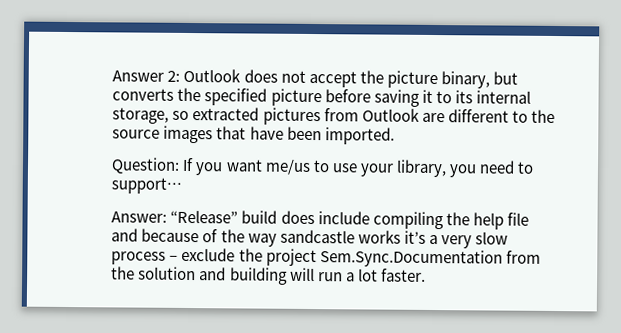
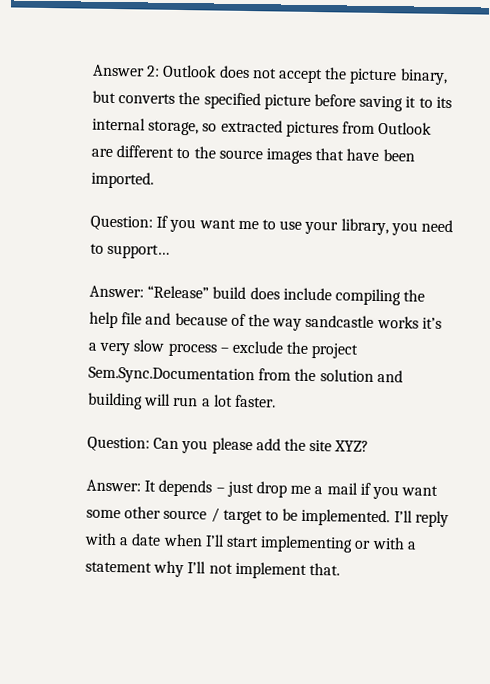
[264,159,311,175] me/us -> [237,220,259,230] me
(426, 275) none -> [87,436,370,455] [86,479,439,500] [86,506,449,528] [84,532,417,553] [85,560,341,579] // Question: Can you please add the site XYZ? // Answer: It depends – just drop me a mail if you want some other source / target to be implemented. I’ll reply with a date when I’ll start implementing or with a statement why I’ll not implement that.

